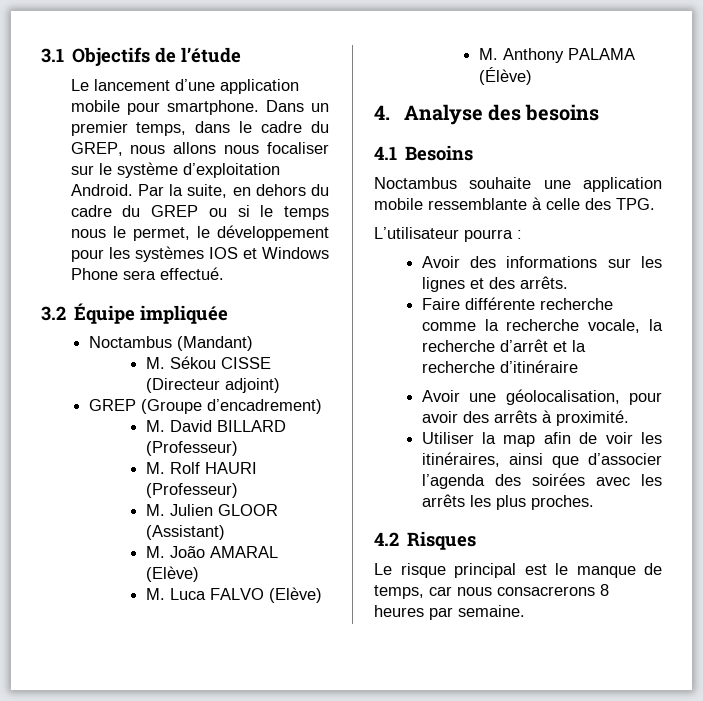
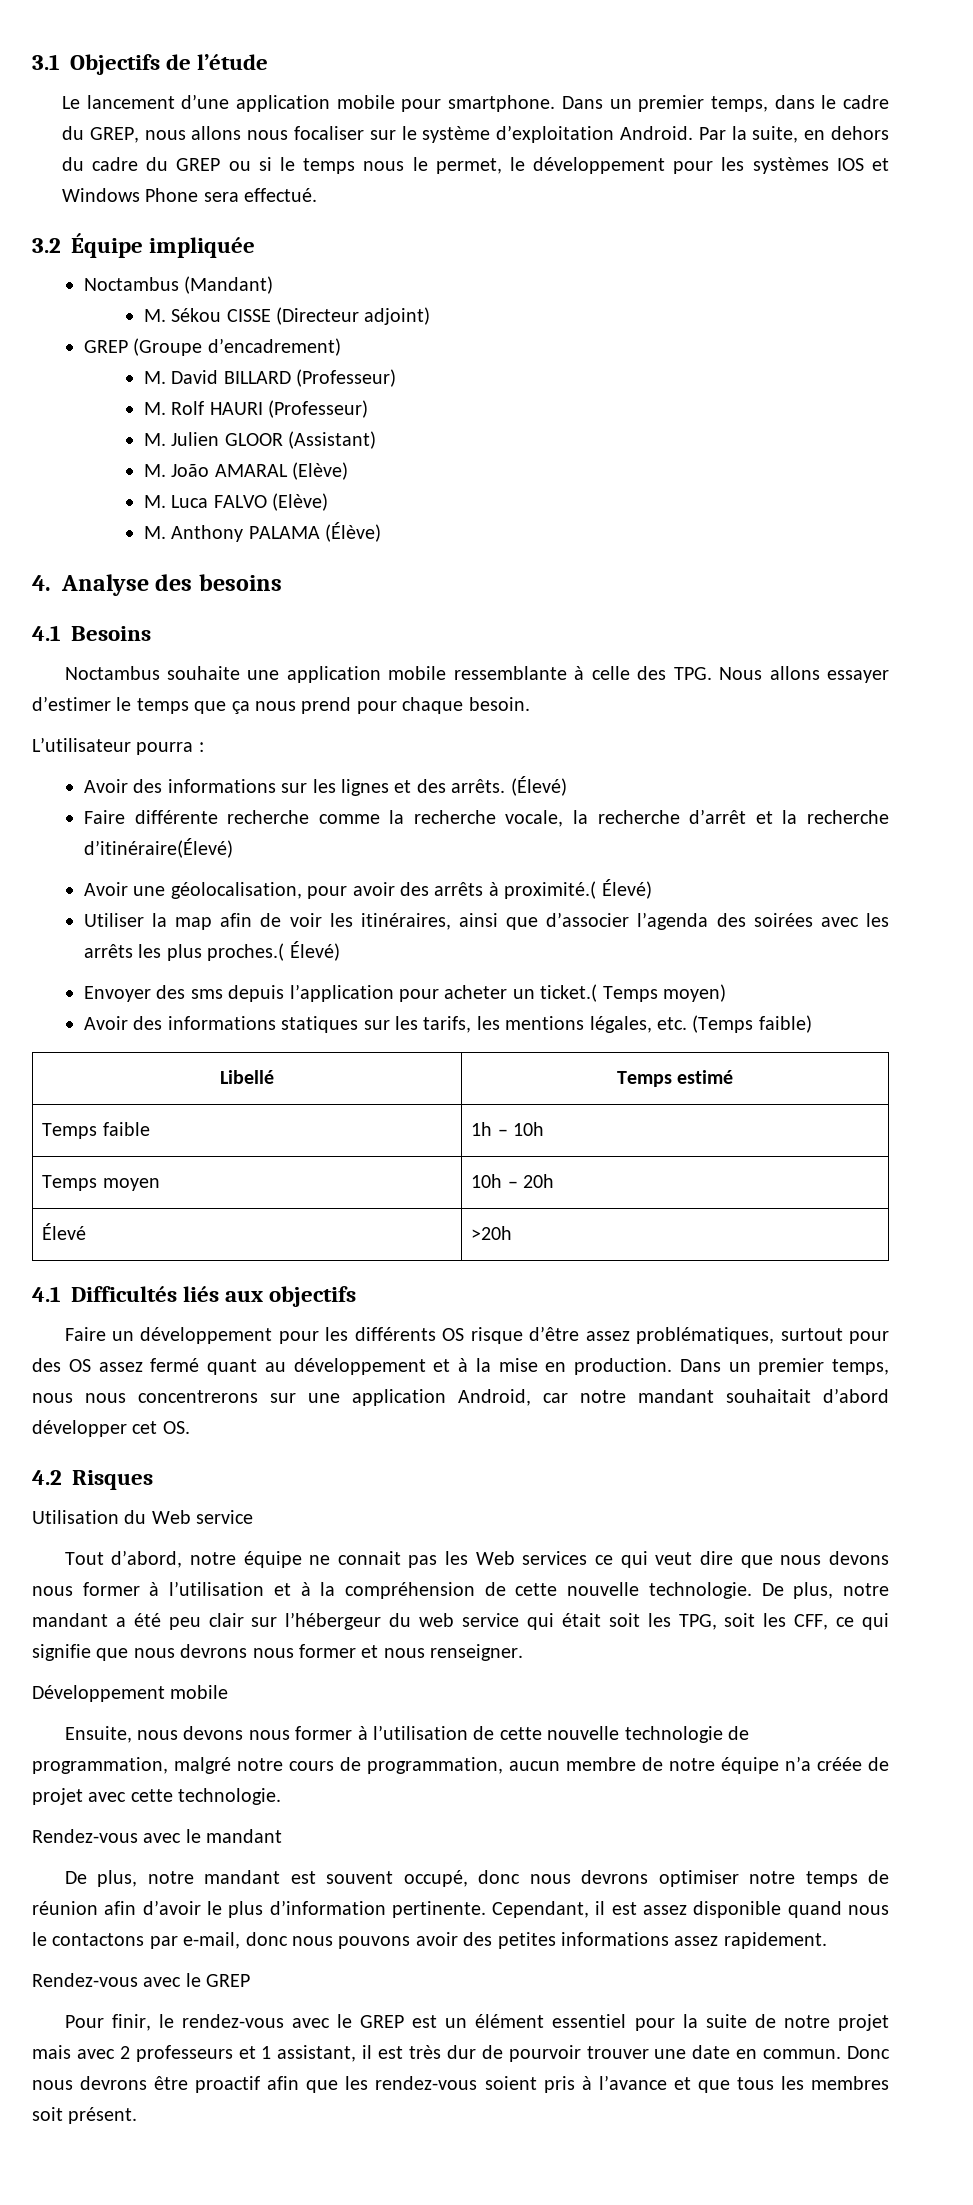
(655, 204) none -> [719,666,889,683] [32,696,530,714] Nous allons essayer d’estimer le temps que ça nous prend pour chaque besoin.
(568, 282) none -> [510,776,567,796] (Élevé)
[499,360,578,373] d’itinéraire -> [83,838,233,858] d’itinéraire(Élevé)
[555,410,629,426] proximité. -> [504,879,652,899] proximité.( Élevé)
[530,495,594,510] [374,531,477,550] [374,563,662,578] [374,584,609,599] [374,605,525,620] proches. // 4.2 Risques // Le risque principal est le manque de temps, car nous consacrerons 8 heures par semaine. -> [207,941,340,961] [83,984,726,1002] [83,1015,812,1033] [220,1070,274,1084] [616,1070,734,1087] [42,1122,150,1139] [471,1122,545,1136] [42,1175,160,1191] [471,1174,555,1188] [42,1223,87,1240] [471,1226,513,1240] [32,1286,357,1307] [64,1326,889,1344] [32,1358,889,1375] [32,1388,889,1406] [32,1420,190,1437] [32,1470,153,1490] [32,1510,254,1524] [64,1550,890,1568] [32,1581,889,1599] [32,1612,890,1630] [32,1644,524,1661] [32,1685,229,1702] [64,1725,749,1743] [32,1756,889,1774] [32,1788,282,1805] [32,1829,283,1843] [64,1870,889,1887] [32,1900,889,1918] [32,1932,827,1949] [32,1973,251,1987] [64,2014,890,2031] [32,2045,891,2062] [32,2075,889,2093] [32,2107,138,2124] proches.( Élevé) // Envoyer des sms depuis l’application pour acheter un ticket.( Temps moyen) // Avoir des informations statiques sur les tarifs, les mentions légales, etc. (Temps faible) // Libellé | Temps estimé // Temps faible | 1h – 10h // Temps moyen | 10h – 20h // Élevé | >20h // 4.1 Difficultés liés aux objectifs // Faire un développement pour les différents OS risque d’être assez problématiques, surtout pour des OS assez fermé quant au développement et à la mise en production. Dans un premier temps, nous nous concentrerons sur une application Android, car notre mandant souhaitait d’abord développer cet OS. // 4.2 Risques // Utilisation du Web service // Tout d’abord, notre équipe ne connait pas les Web services ce qui veut dire que nous devons nous former à l’utilisation et à la compréhension de cette nouvelle technologie. De plus, notre mandant a été peu clair sur l’hébergeur du web service qui était soit les TPG, soit les CFF, ce qui signifie que nous devrons nous former et nous renseigner. // Développement mobile // Ensuite, nous devons nous former à l’utilisation de cette nouvelle technologie de programmation, malgré notre cours de programmation, aucun membre de notre équipe n’a créée de projet avec cette technologie. // Rendez-vous avec le mandant // De plus, notre mandant est souvent occupé, donc nous devrons optimiser notre temps de réunion afin d’avoir le plus d’information pertinente. Cependant, il est assez disponible quand nous le contactons par e-mail, donc nous pouvons avoir des petites informations assez rapidement. // Rendez-vous avec le GREP // Pour finir, le rendez-vous avec le GREP est un élément essentiel pour la suite de notre projet mais avec 2 professeurs et 1 assistant, il est très dur de pourvoir trouver une date en commun. Donc nous devrons être proactif afin que les rendez-vous soient pris à l’avance et que tous les membres soit présent.

